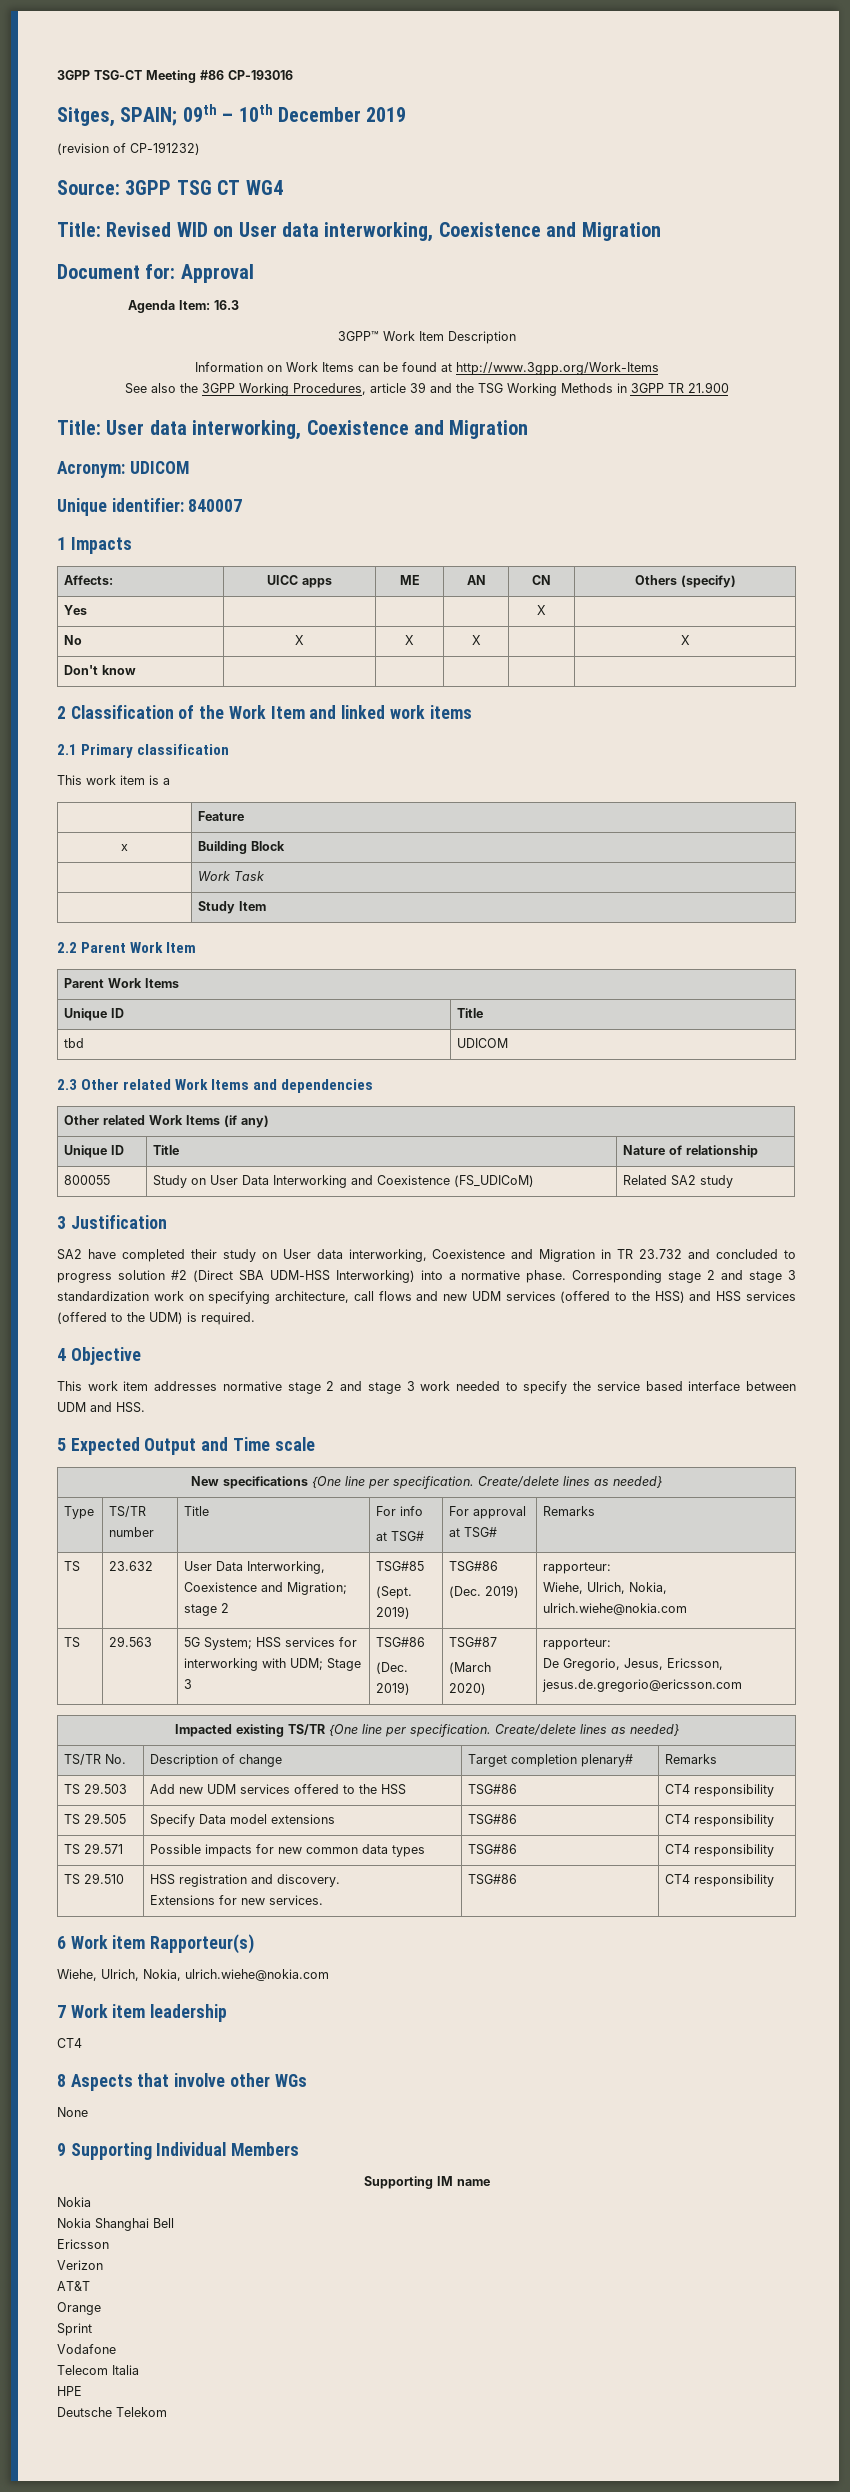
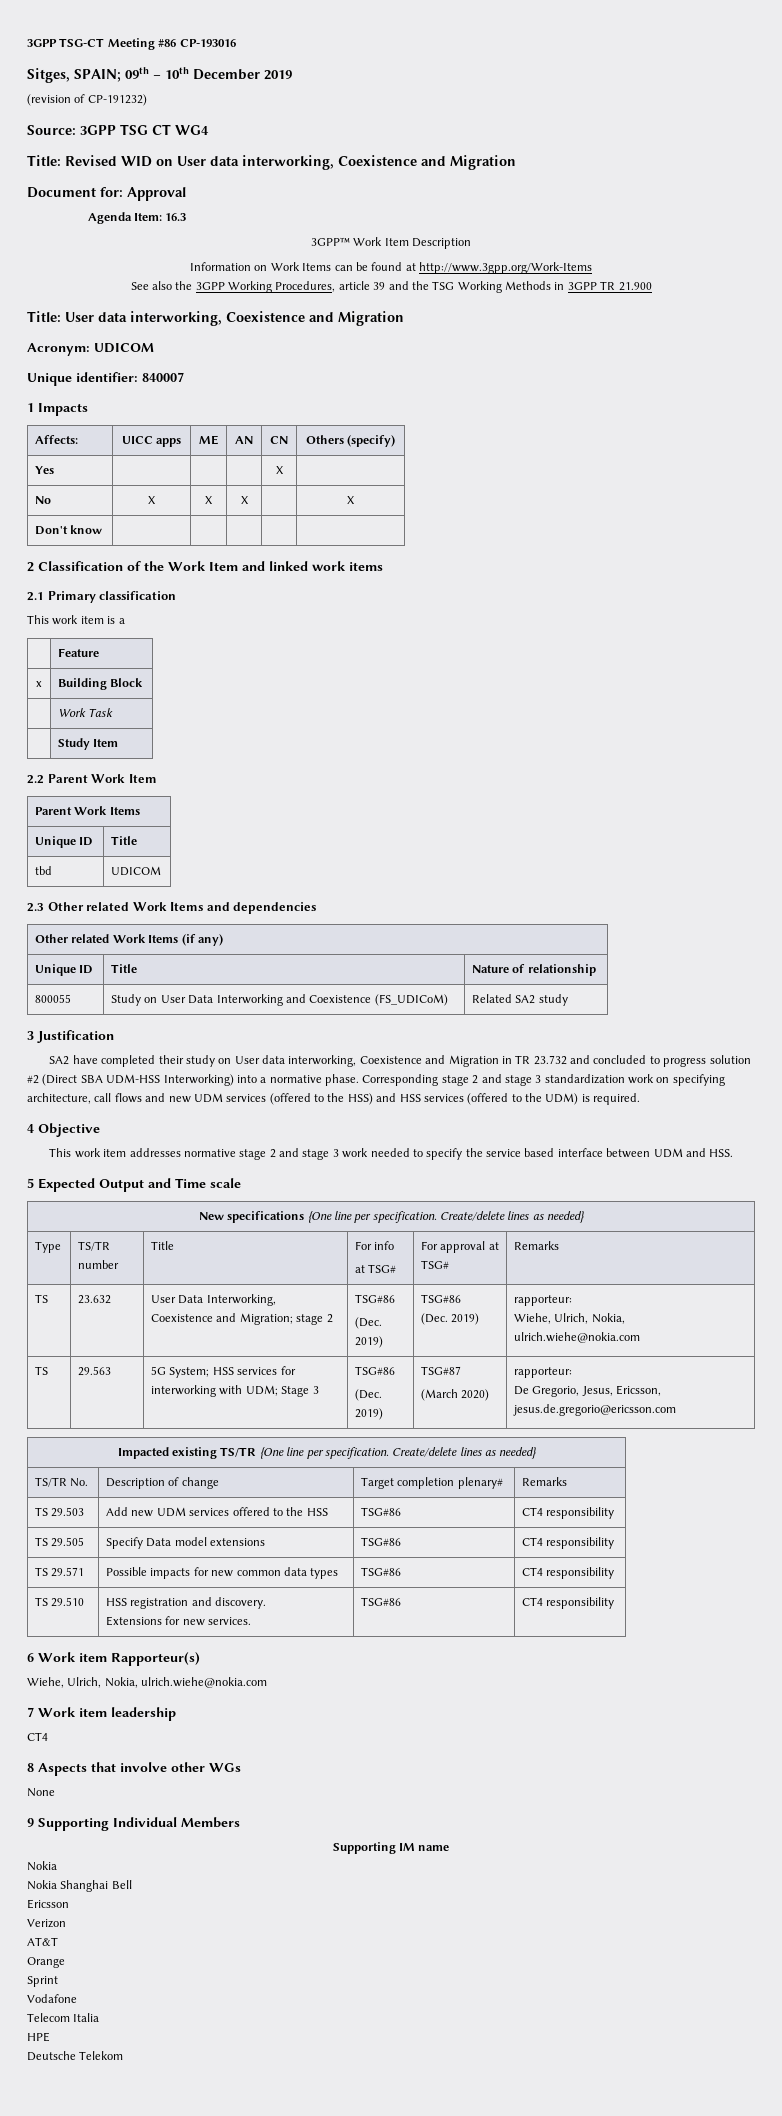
[376,1561,425,1572] [376,1586,413,1599] TSG#85 // (Sept. -> [355,1294,396,1303] [355,1317,383,1329] TSG#86 // (Dec.

